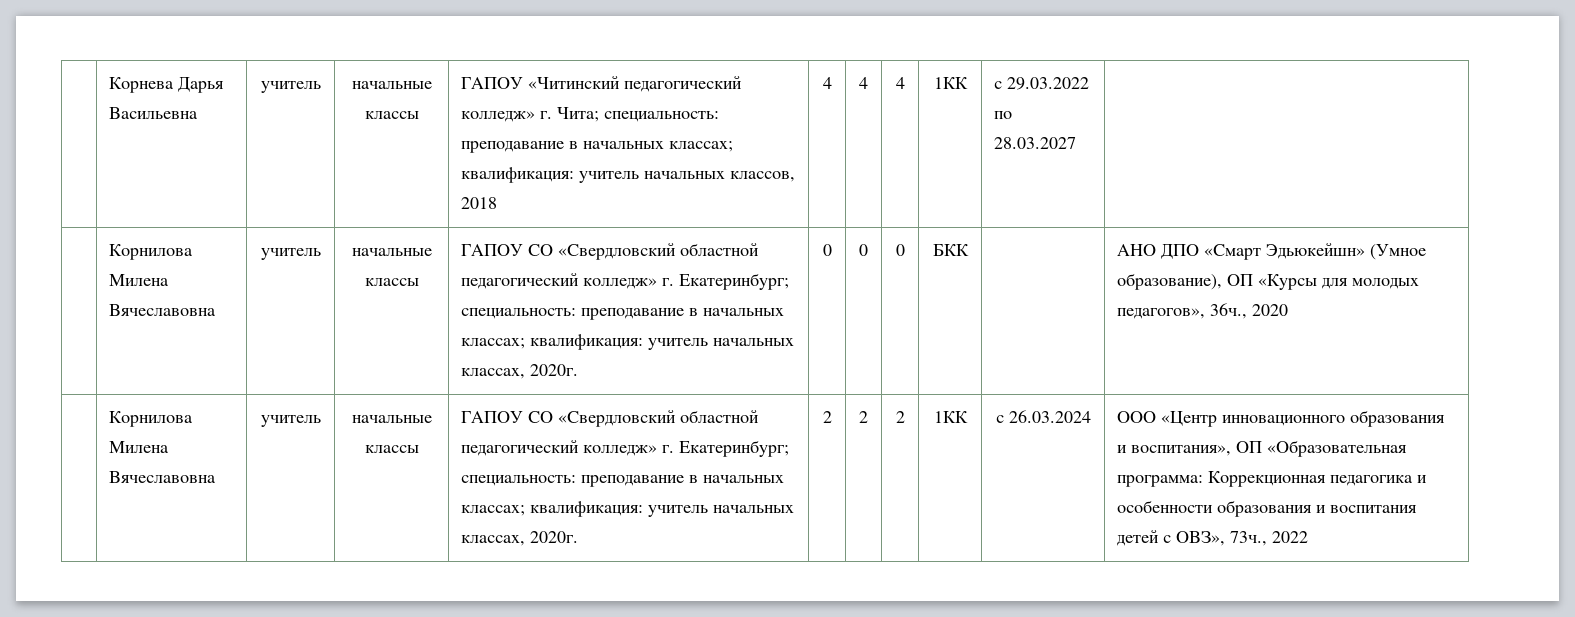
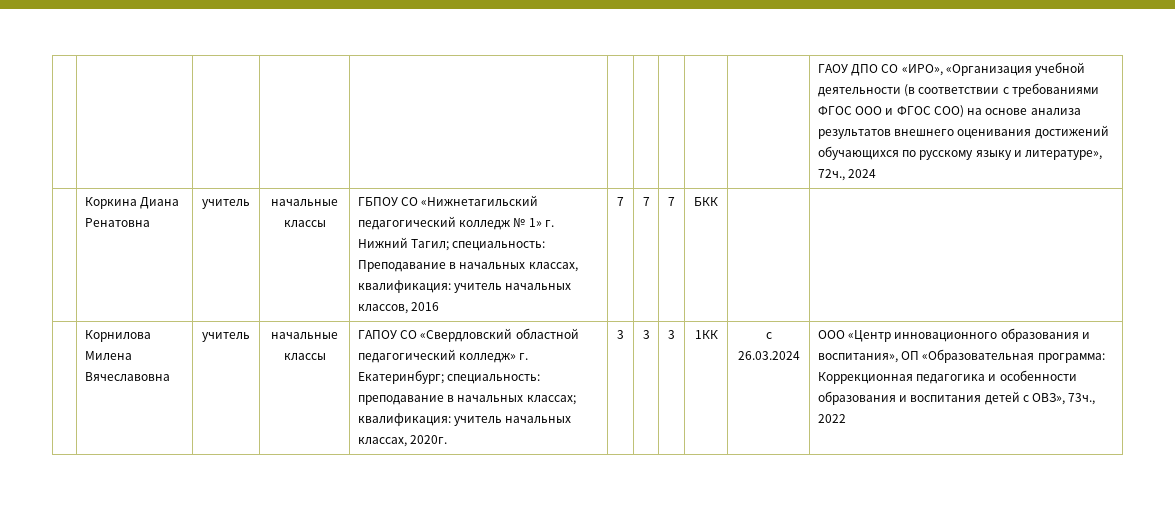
[109,77,225,93] [109,107,199,119] [260,81,321,93] [351,81,432,89] [364,111,419,119] [461,76,743,92] [461,107,720,122] [461,141,734,153] | Корнева Дарья Васильевна | учитель | начальные классы | ГАПОУ «Читинский педагогический колледж» г. Чита; специальность: преподавание в начальных классах; -> [817,62,1086,76] [817,83,1099,97] [817,105,1081,118] [817,125,1109,139] [817,146,1103,160] [817,169,877,181] [84,197,180,209] [84,218,150,227] [202,199,250,209] [271,199,338,206] [283,220,326,227] [357,195,539,206] [357,216,554,230] [357,237,546,251] [357,260,578,272] | | | | | | | | | | ГАОУ ДПО СО «ИРО», «Организация учебной деятельности (в соответствии с требованиями ФГОС ООО и ФГОС СОО) на основе анализа результатов внешнего оценивания достижений обучающихся по русскому языку и литературе», 72ч., 2024 // | Коркина Диана Ренатовна | учитель | начальные классы | ГБПОУ СО «Нижнетагильский педагогический колледж № 1» г. Нижний Тагил; специальность: Преподавание в начальных классах,
[461,197,498,209] [822,77,832,89] [859,77,868,89] [895,77,905,89] [933,77,968,89] [994,77,1090,90] [994,111,1013,119] [994,137,1077,149] 2018 | 4 | 4 | 4 | 1КК | с 29.03.2022 по 28.03.2027 -> [411,302,440,311] [617,197,624,206] [642,197,650,206] [668,197,675,206] [694,197,718,206] 2016 | 7 | 7 | 7 | БКК |
[822,244,832,256] [859,244,868,256] [895,244,905,256] [932,244,969,256] [1117,243,1427,260] [1117,273,1420,290] [1117,303,1289,319] [109,411,194,427] [109,441,170,453] [109,471,217,483] [260,415,321,427] [351,415,432,423] [364,445,419,453] [461,410,760,427] [461,440,790,457] [461,475,785,487] [461,501,795,517] [461,531,579,546] [822,411,832,423] [859,411,868,423] [895,411,905,423] 0 | 0 | 0 | БКК | | АНО ДПО «Смарт Эдьюкейшн» (Умное образование), ОП «Курсы для молодых педагогов», 36ч., 2020 // | Корнилова Милена Вячеславовна | учитель | начальные классы | ГАПОУ СО «Свердловский областной педагогический колледж» г. Екатеринбург; специальность: преподавание в начальных классах; квалификация: учитель начальных классах, 2020г. | 2 | 2 | 2 -> [617,330,624,339] [642,330,650,339] [668,330,675,339] 3 | 3 | 3

